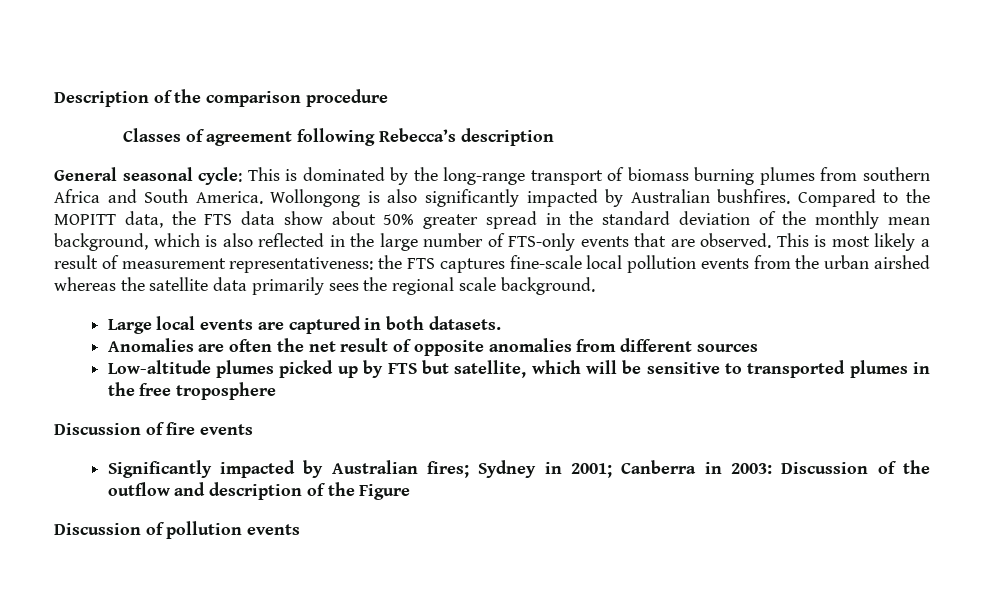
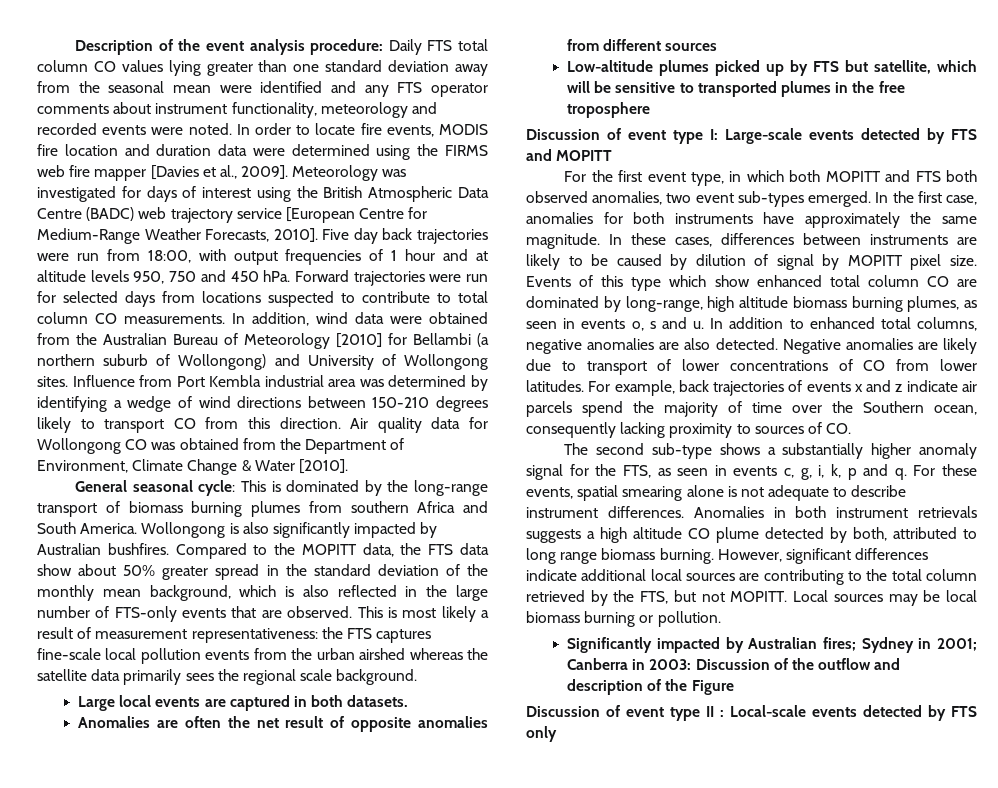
[206,89,388,107] [122,128,554,146] comparison procedure // Classes of agreement following Rebecca’s description -> [206,39,488,55] [37,60,489,76] [37,81,489,97] [37,102,437,118] [37,123,488,137] [37,144,488,160] [37,165,407,181] [37,186,489,202] [37,207,428,223] [37,228,488,244] [37,249,489,265] [37,270,488,286] [37,291,488,307] [37,312,488,326] [37,333,489,349] [37,354,489,370] [37,375,488,391] [37,396,488,412] [37,417,489,433] [37,438,405,454] [37,459,348,475] event analysis procedure: Daily FTS total column CO values lying greater than one standard deviation away from the seasonal mean were identified and any FTS operator comments about instrument functionality, meteorology and recorded events were noted. In order to locate fire events, MODIS fire location and duration data were determined using the FIRMS web fire mapper [Davies et al., 2009]. Meteorology was investigated for days of interest using the British Atmospheric Data Centre (BADC) web trajectory service [European Centre for Medium-Range Weather Forecasts, 2010]. Five day back trajectories were run from 18:00, with output frequencies of 1 hour and at altitude levels 950, 750 and 450 hPa. Forward trajectories were run for selected days from locations suspected to contribute to total column CO measurements. In addition, wind data were obtained from the Australian Bureau of Meteorology [2010] for Bellambi (a northern suburb of Wollongong) and University of Wollongong sites. Influence from Port Kembla industrial area was determined by identifying a wedge of wind directions between 150-210 degrees likely to transport CO from this direction. Air quality data for Wollongong CO was obtained from the Department of Environment, Climate Change & Water [2010].
[166,422,254,435] fire events -> [628,128,977,144] [526,149,613,161] [564,170,977,186] [526,191,977,207] [526,212,977,228] [526,233,977,249] [526,254,977,270] [526,275,977,291] [526,296,977,312] [526,317,977,331] [526,338,977,354] [526,359,977,375] [526,380,977,396] [526,401,977,417] [526,422,852,438] [564,443,977,459] [526,464,977,480] [526,485,907,501] [526,506,977,518] [526,527,977,543] [526,548,929,564] [526,569,977,585] [526,590,977,606] [526,611,721,627] event type I: Large-scale events detected by FTS and MOPITT // For the first event type, in which both MOPITT and FTS both observed anomalies, two event sub-types emerged. In the first case, anomalies for both instruments have approximately the same magnitude. In these cases, differences between instruments are likely to be caused by dilution of signal by MOPITT pixel size. Events of this type which show enhanced total column CO are dominated by long-range, high altitude biomass burning plumes, as seen in events o, s and u. In addition to enhanced total columns, negative anomalies are also detected. Negative anomalies are likely due to transport of lower concentrations of CO from lower latitudes. For example, back trajectories of events x and z indicate air parcels spend the majority of time over the Southern ocean, consequently lacking proximity to sources of CO. // The second sub-type shows a substantially higher anomaly signal for the FTS, as seen in events c, g, i, k, p and q. For these events, spatial smearing alone is not adequate to describe instrument differences. Anomalies in both instrument retrievals suggests a high altitude CO plume detected by both, attributed to long range biomass burning. However, significant differences indicate additional local sources are contributing to the total column retrieved by the FTS, but not MOPITT. Local sources may be local biomass burning or pollution.
[166,521,301,539] pollution events -> [626,705,977,721] [526,726,557,742] event type II : Local-scale events detected by FTS only

